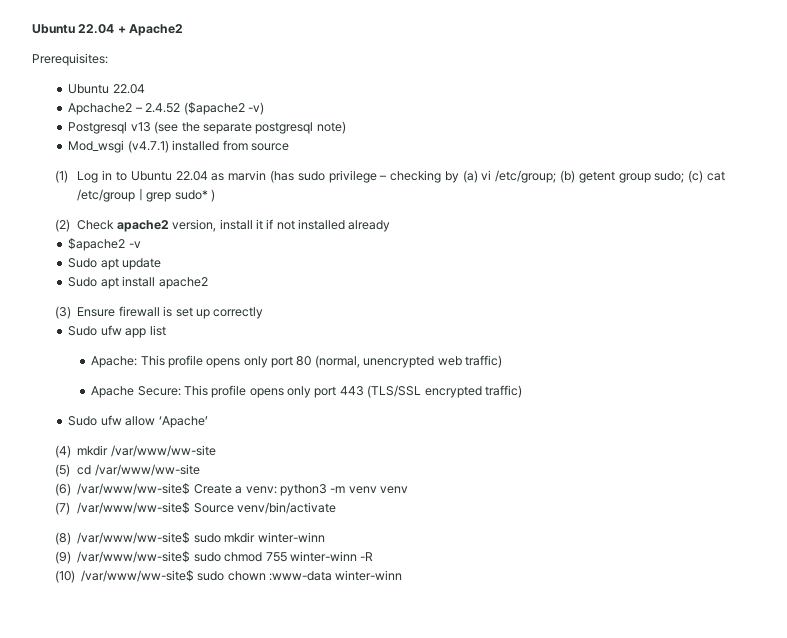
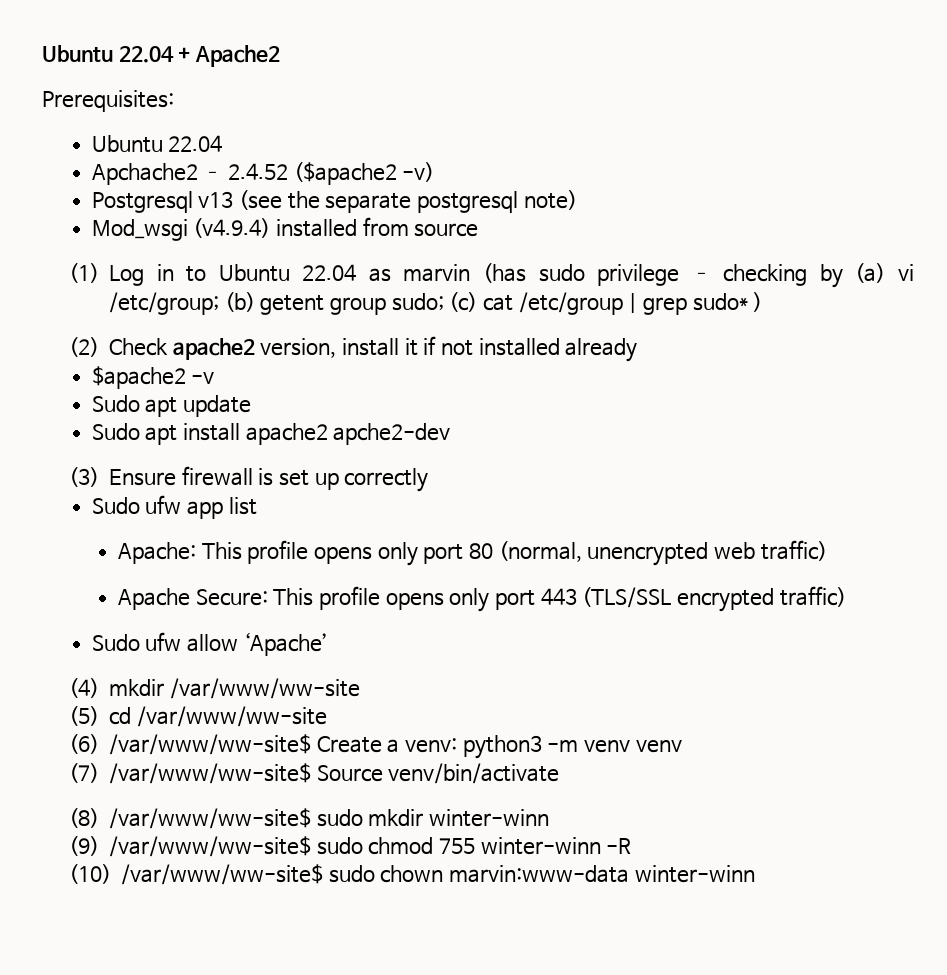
[127,140,169,153] (v4.7.1) -> [193,218,271,238] (v4.9.4)
(208, 283) none -> [333,423,451,445] apche2-dev
[269,571,333,581] :www-data -> [449,865,630,883] marvin:www-data

